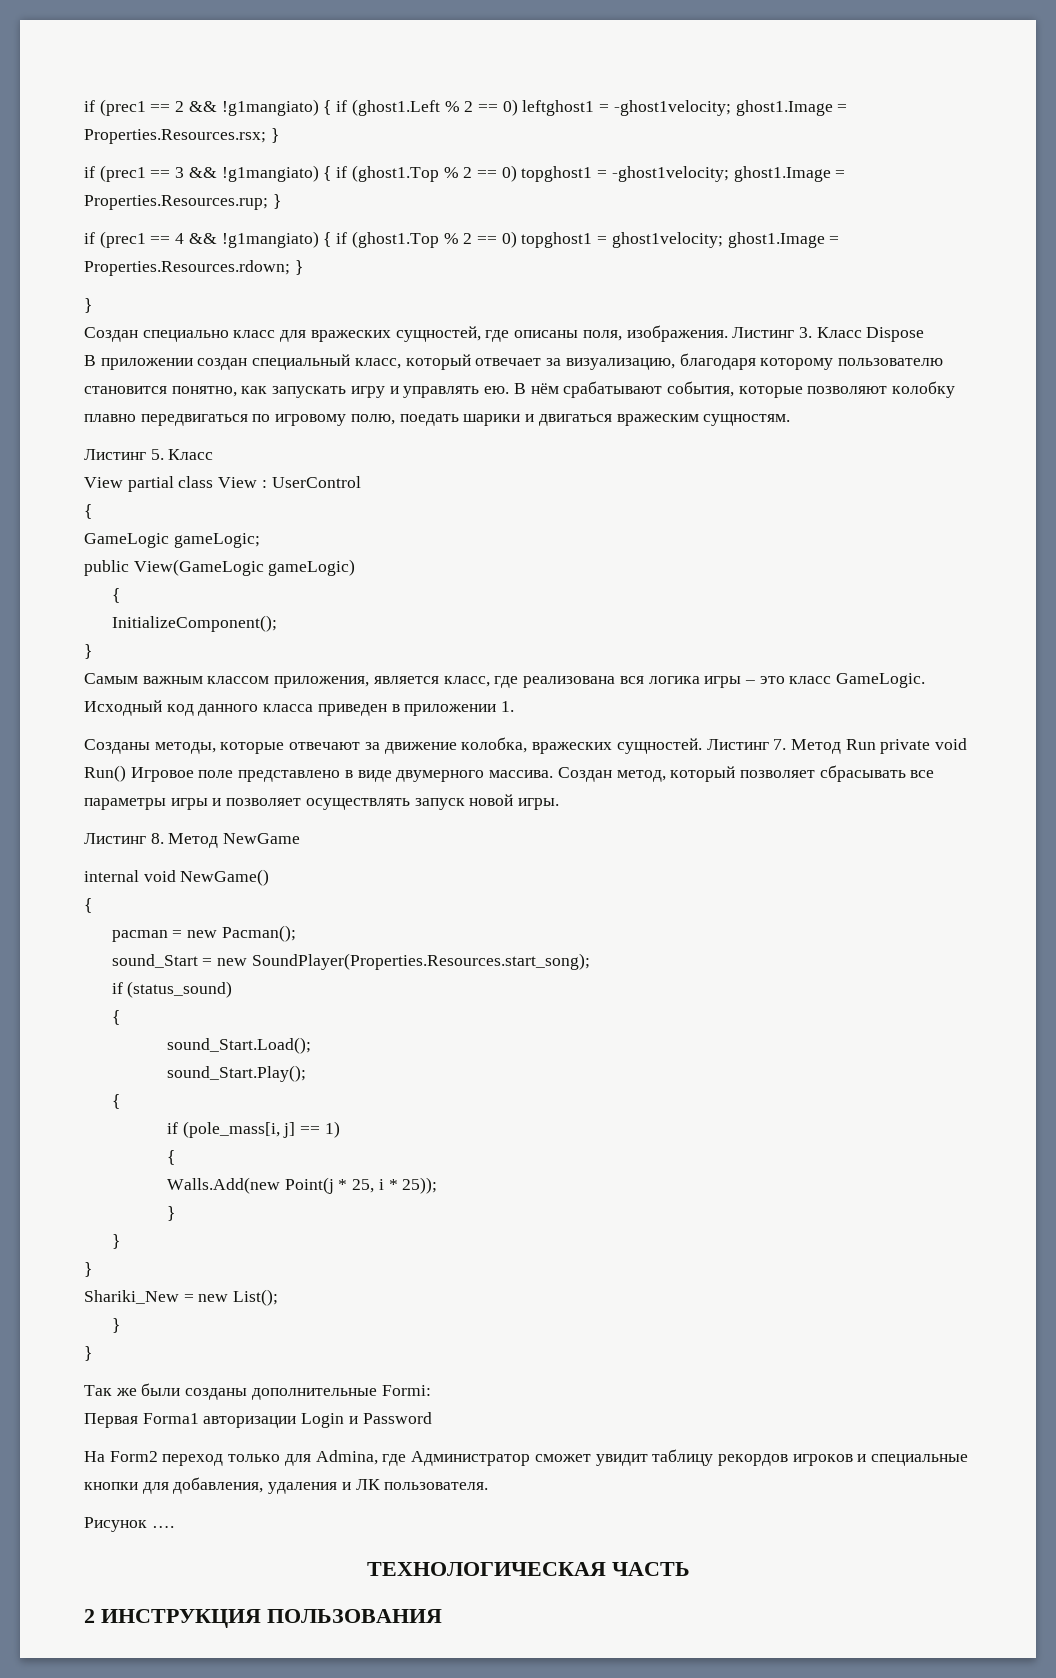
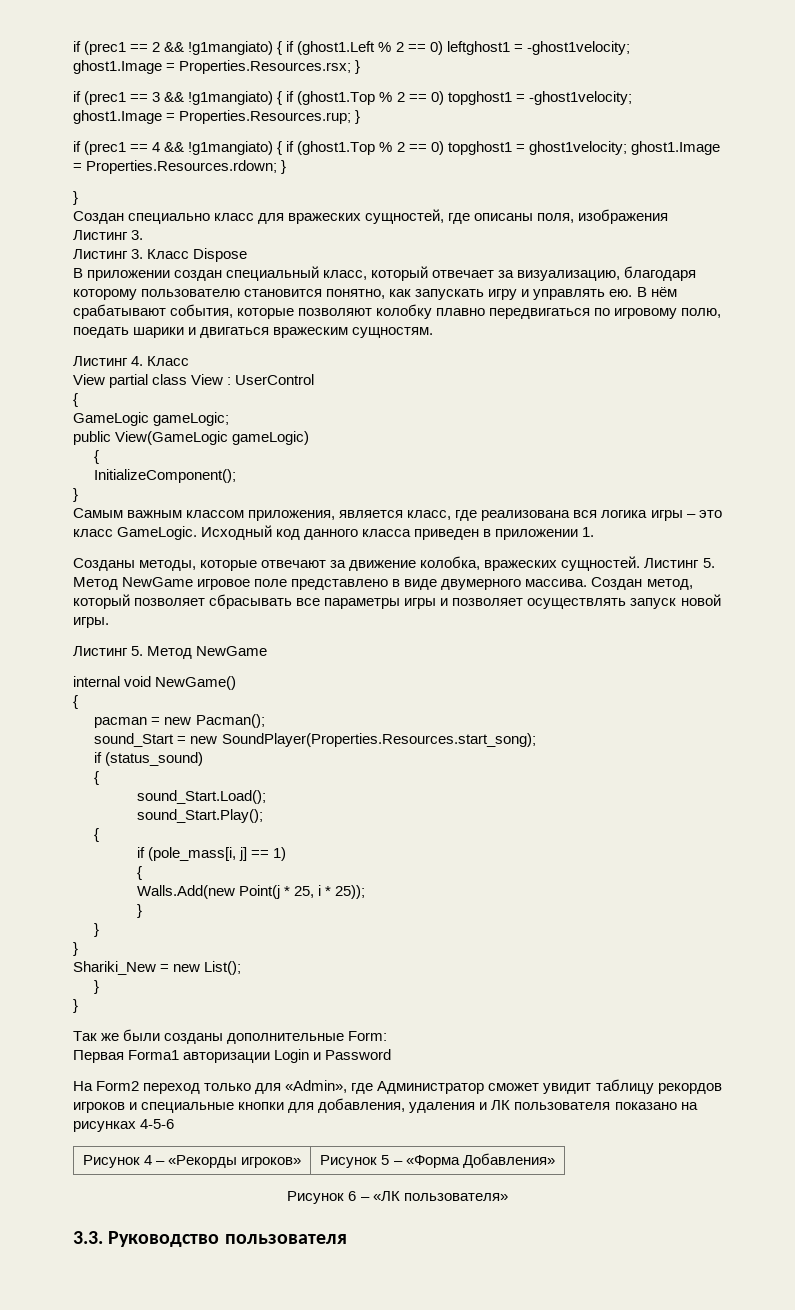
[626,325,728,342] изображения. -> [578,209,669,224] [73,230,144,240] изображения Листинг 3. //
[150,449,164,460] 5. -> [131,356,144,366] 4.
[773,738,968,754] [84,765,194,782] 7. Метод Run private void Run() Игровое -> [702,558,715,568] [73,577,251,590] 5. Метод NewGame игровое
[150,833,164,844] 8. -> [131,646,144,656] 5.
[381,1385,431,1396] Formi: -> [348,1031,388,1041] Form:
[315,1450,378,1465] Admina, -> [285,1080,348,1093] «Admin»,
[384,1482,489,1490] [84,1517,174,1532] [366,1562,690,1576] [84,1609,442,1628] пользователя. // Рисунок …. // ТЕХНОЛОГИЧЕСКАЯ ЧАСТЬ // 2 ИНСТРУКЦИЯ ПОЛЬЗОВАНИЯ -> [514,1102,698,1110] [73,1119,175,1132] [82,1155,302,1168] [320,1153,555,1168] [287,1191,508,1204] [73,1231,347,1247] пользователя показано на рисунках 4-5-6 // Рисунок 4 – «Рекорды игроков» | Рисунок 5 – «Форма Добавления» // Рисунок 6 – «ЛК пользователя» // 3.3. Руководство пользователя

